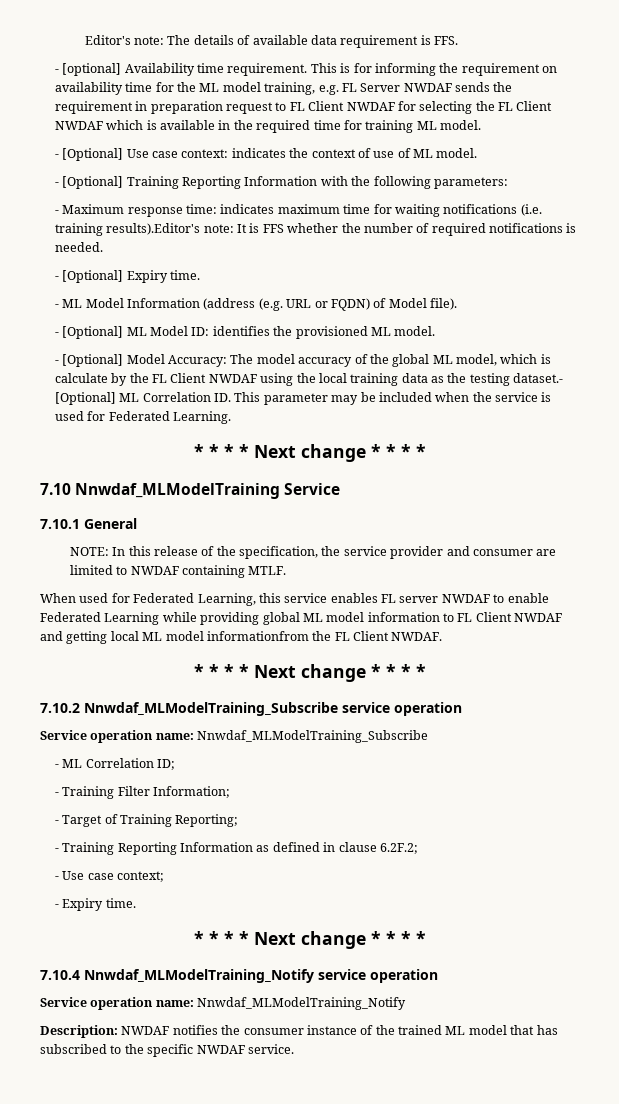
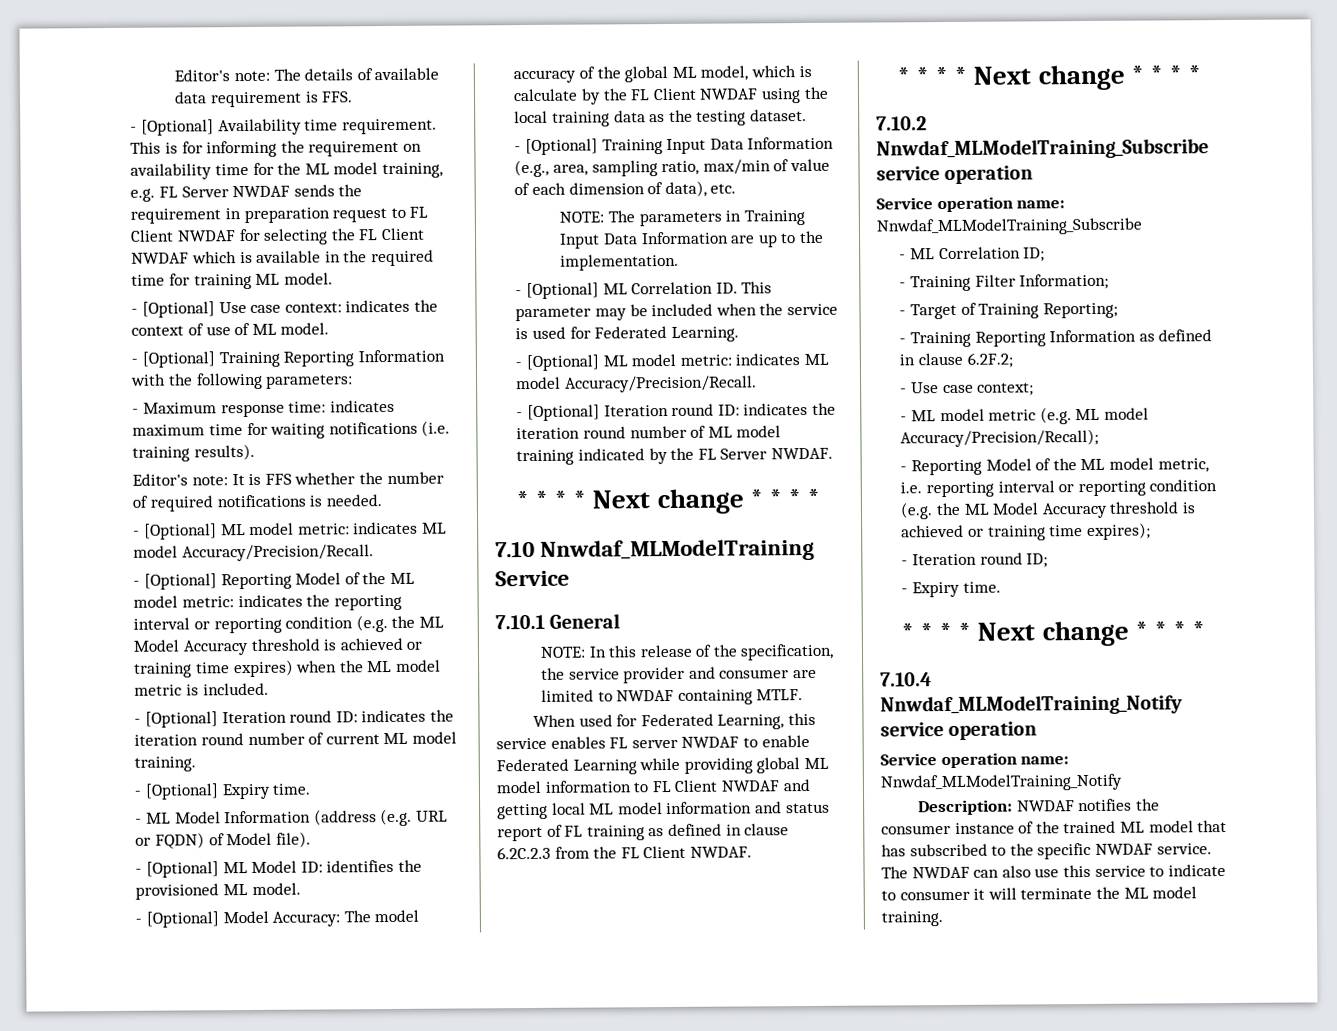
[62,63,122,76] [optional] -> [141,119,215,136] [Optional]
[106,223,201,235] results).Editor's -> [194,443,256,461] [132,473,189,486] results). // Editor's
(103, 247) none -> [133,521,448,540] [133,544,375,562] [133,572,416,590] [133,594,402,611] [133,615,445,634] [133,637,423,656] [134,659,442,678] [134,682,269,696] [134,709,455,728] [134,731,458,746] [134,756,197,772] // - [Optional] ML model metric: indicates ML model Accuracy/Precision/Recall. // - [Optional] Reporting Model of the ML model metric: indicates the reporting interval or reporting condition (e.g. the ML Model Accuracy threshold is achieved or training time expires) when the ML model metric is included. // - [Optional] Iteration round ID: indicates the iteration round number of current ML model training.
[513,373,564,383] dataset.- -> [750,108,808,122] [514,136,835,156] [514,158,831,178] [514,180,737,198] [559,210,805,227] [559,230,824,249] [560,253,680,271] [515,290,523,296] dataset. // - [Optional] Training Input Data Information (e.g., area, sampling ratio, max/min of value of each dimension of data), etc. // NOTE: The parameters in Training Input Data Information are up to the implementation. // -
(232, 417) none -> [515,353,830,372] [516,375,758,393] [516,402,837,422] [516,425,782,440] [516,447,834,466] // - [Optional] ML model metric: indicates ML model Accuracy/Precision/Recall. // - [Optional] Iteration round ID: indicates the iteration round number of ML model training indicated by the FL Server NWDAF.
[206,631,309,641] informationfrom -> [666,801,830,815] [497,823,790,842] [497,846,590,860] information and status report of FL training as defined in clause 6.2C.2.3 from
(165, 876) none -> [900,407,1150,425] [900,428,1100,448] [900,457,1209,476] [900,479,1218,498] [900,501,1196,520] [901,522,1151,541] [901,552,1049,568] // - ML model metric (e.g. ML model Accuracy/Precision/Recall); // - Reporting Model of the ML model metric, i.e. reporting interval or reporting condition (e.g. the ML Model Accuracy threshold is achieved or training time expires); // - Iteration round ID;
(294, 1049) none -> [881,864,1226,879] [881,886,1198,901] [881,911,943,927] The NWDAF can also use this service to indicate to consumer it will terminate the ML model training.

